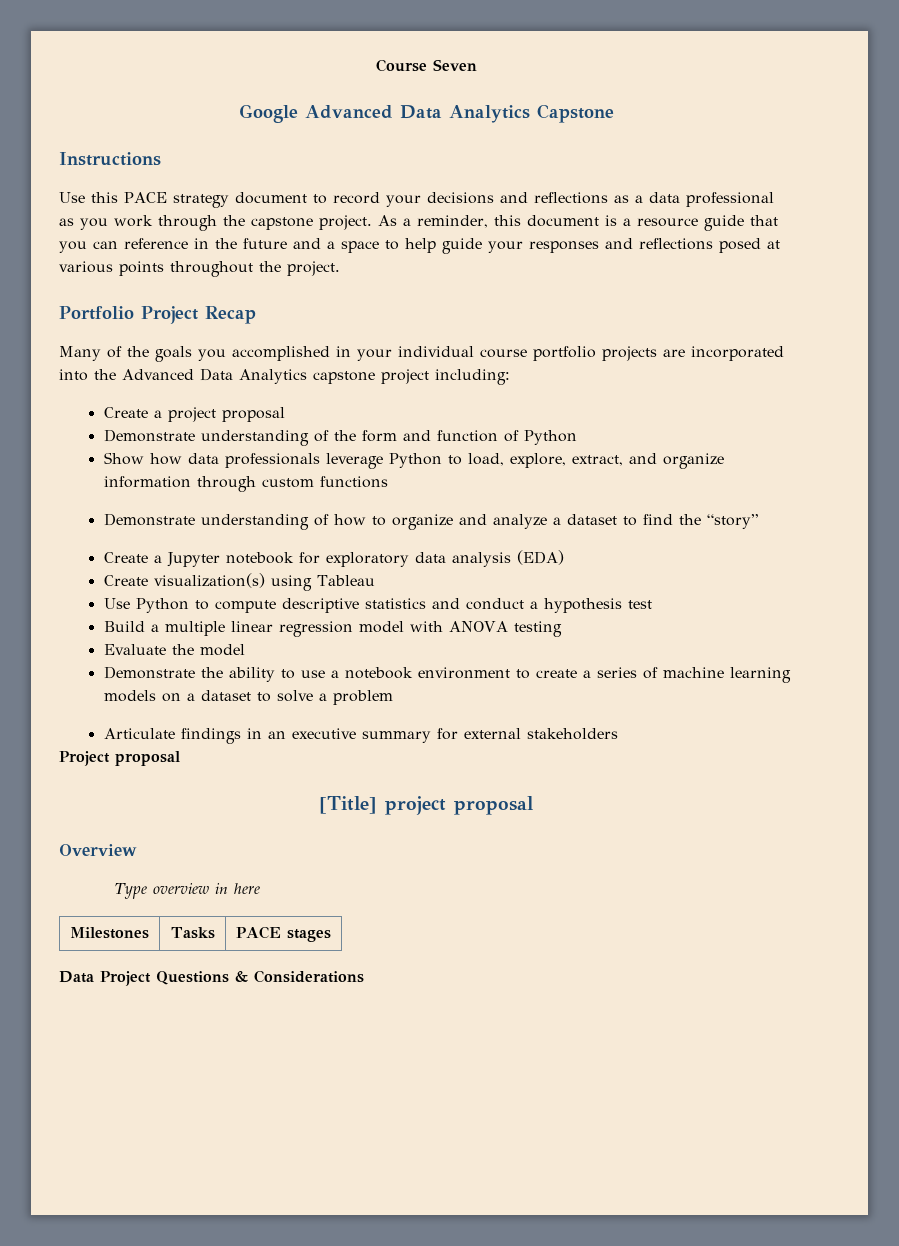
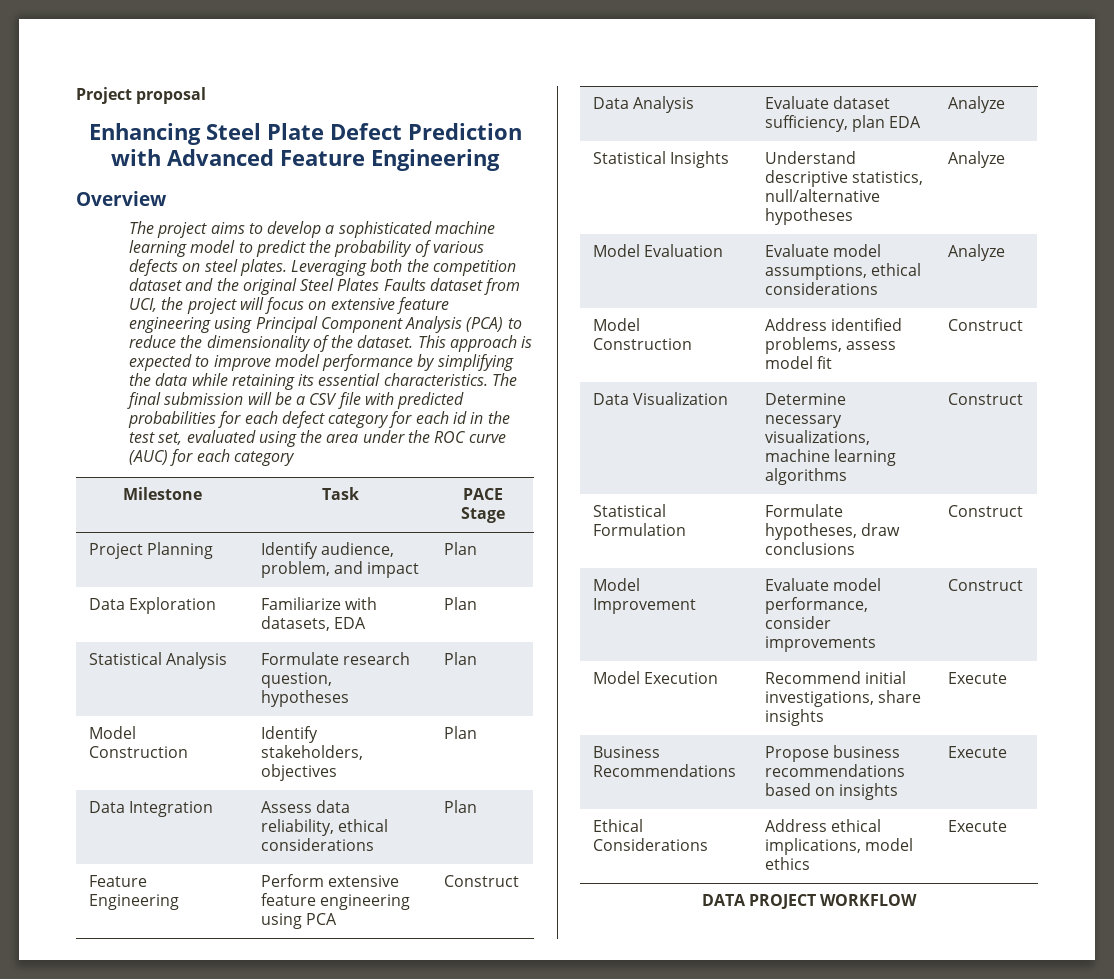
[375,59,477,72] [238,104,614,123] [59,152,161,166] [59,192,774,208] [59,215,778,231] [59,238,780,254] [59,261,340,277] [59,306,256,324] [59,346,784,362] [59,368,510,385] [103,407,285,422] [103,429,577,446] [103,452,724,469] [103,476,388,492] [103,513,758,530] [103,550,564,567] [103,573,375,591] [103,598,652,613] [103,621,562,637] [103,644,245,656] [103,666,791,683] [103,690,393,705] [103,728,618,744] [59,751,180,766] [319,796,533,815] [59,844,137,856] [113,883,260,899] [70,927,149,939] [170,927,215,939] [236,926,331,942] [59,970,364,986] Course Seven // Google Advanced Data Analytics Capstone // Instructions // Use this PACE strategy document to record your decisions and reflections as a data professional as you work through the capstone project. As a reminder, this document is a resource guide that you can reference in the future and a space to help guide your responses and reflections posed at various points throughout the project. // Portfolio Project Recap // Many of the goals you accomplished in your individual course portfolio projects are incorporated into the Advanced Data Analytics capstone project including: // Create a project proposal // Demonstrate understanding of the form and function of Python // Show how data professionals leverage Python to load, explore, extract, and organize information through custom functions // Demonstrate understanding of how to organize and analyze a dataset to find the “story” // Create a Jupyter notebook for exploratory data analysis (EDA) // Create visualization(s) using Tableau // Use Python to compute descriptive statistics and conduct a hypothesis test // Build a multiple linear regression model with ANOVA testing // Evaluate the model // Demonstrate the ability to use a notebook environment to create a series of machine learning models on a dataset to solve a problem // Articulate findings in an executive summary for external stakeholders // Project proposal // [Title] project proposal // Overview // Type overview in here // Milestones | Tasks | PACE stages // Data Project Questions & Considerations -> [76,87,207,104] [88,123,522,145] [111,149,500,171] [76,191,167,206] [128,221,496,238] [128,240,485,257] [128,259,517,276] [128,278,521,295] [128,297,450,314] [128,316,522,333] [128,335,533,352] [128,354,514,371] [128,373,518,390] [126,392,465,409] [127,411,510,428] [128,430,506,447] [128,449,295,466] [123,487,202,500] [321,487,359,500] [462,488,503,500] [460,507,505,523] [88,542,213,559] [260,542,394,559] [260,561,420,578] [443,542,477,555] [88,597,216,614] [260,597,377,610] [260,616,366,631] [443,597,477,610] [88,652,227,669] [260,652,410,665] [260,672,332,688] [260,690,349,707] [443,652,477,665] [88,726,136,739] [88,746,188,758] [260,726,318,743] [260,745,363,760] [260,764,337,781] [443,726,477,739] [88,801,213,817] [260,800,350,813] [260,819,388,836] [260,838,374,851] [443,800,477,813] [88,875,147,887] [88,894,179,910] [260,874,399,887] [260,893,410,910] [260,913,337,929] [443,875,519,887] [592,96,694,113] [764,96,890,109] [764,115,922,132] [947,96,1005,113] [592,151,729,168] [764,151,856,164] [764,170,923,187] [764,189,880,202] [764,208,853,225] [947,151,1005,168] [592,244,723,257] [764,244,881,257] [764,263,921,280] [764,282,878,295] [947,244,1005,261] [592,318,640,331] [592,338,692,350] [764,318,902,331] [764,337,896,354] [764,356,832,369] [947,319,1023,331] [592,392,728,405] [764,393,846,405] [764,415,842,428] [764,430,870,445] [764,449,896,466] [764,468,847,485] [947,393,1023,405] [592,504,666,517] [592,523,686,536] [764,504,843,517] [764,523,900,540] [764,542,855,555] [947,505,1023,517] [592,578,640,591] [592,598,696,614] [764,578,881,591] [764,597,868,614] [764,616,831,629] [764,636,876,652] [947,579,1023,591] [592,671,718,684] [764,671,906,684] [764,690,921,707] [764,709,824,726] [947,672,1007,684] [592,746,660,758] [592,764,736,777] [764,745,900,762] [764,764,905,777] [764,783,899,800] [947,746,1007,758] [592,819,643,832] [592,838,708,851] [764,819,881,832] [764,838,913,855] [764,857,810,870] [947,820,1007,832] [701,894,918,909] Project proposal // Enhancing Steel Plate Defect Prediction with Advanced Feature Engineering // Overview // The project aims to develop a sophisticated machine learning model to predict the probability of various defects on steel plates. Leveraging both the competition dataset and the original Steel Plates Faults dataset from UCI, the project will focus on extensive feature engineering using Principal Component Analysis (PCA) to reduce the dimensionality of the dataset. This approach is expected to improve model performance by simplifying the data while retaining its essential characteristics. The final submission will be a CSV file with predicted probabilities for each defect category for each id in the test set, evaluated using the area under the ROC curve (AUC) for each category // Milestone | Task | PACE Stage // Project Planning | Identify audience, problem, and impact | Plan // Data Exploration | Familiarize with datasets, EDA | Plan // Statistical Analysis | Formulate research question, hypotheses | Plan // Model Construction | Identify stakeholders, objectives | Plan // Data Integration | Assess data reliability, ethical considerations | Plan // Feature Engineering | Perform extensive feature engineering using PCA | Construct // Data Analysis | Evaluate dataset sufficiency, plan EDA | Analyze // Statistical Insights | Understand descriptive statistics, null/alternative hypotheses | Analyze // Model Evaluation | Evaluate model assumptions, ethical considerations | Analyze // Model Construction | Address identified problems, assess model fit | Construct // Data Visualization | Determine necessary visualizations, machine learning algorithms | Construct // Statistical Formulation | Formulate hypotheses, draw conclusions | Construct // Model Improvement | Evaluate model performance, consider improvements | Construct // Model Execution | Recommend initial investigations, share insights | Execute // Business Recommendations | Propose business recommendations based on insights | Execute // Ethical Considerations | Address ethical implications, model ethics | Execute // DATA PROJECT WORKFLOW

